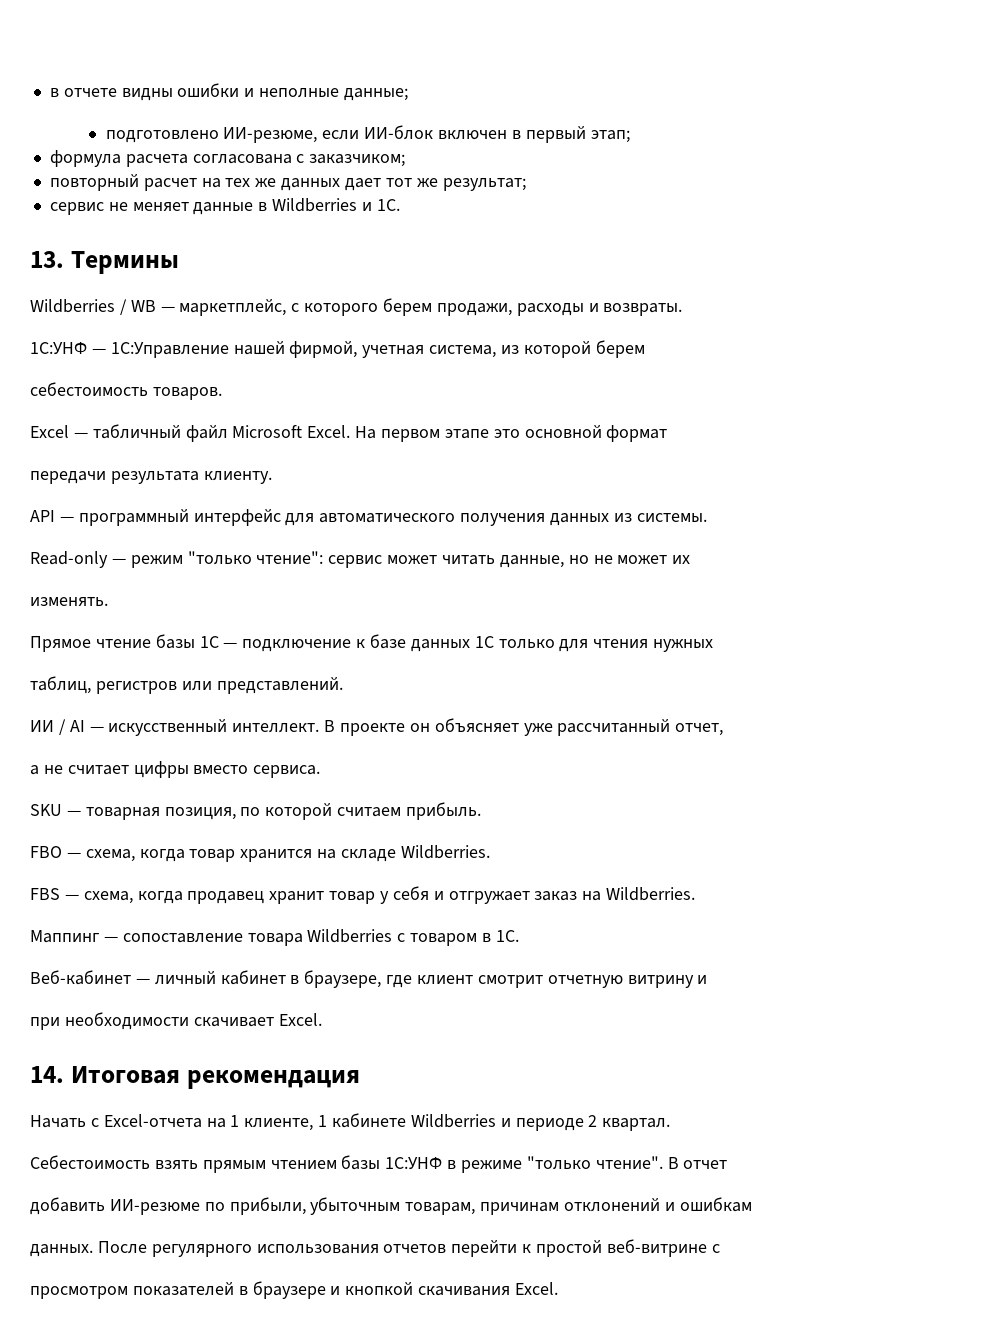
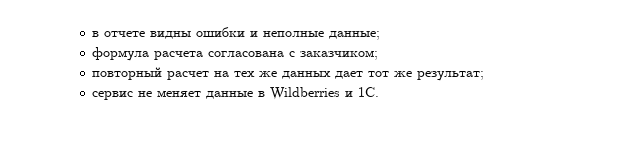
[105,125,630,143] // подготовлено ИИ-резюме, если ИИ-блок включен в первый этап; -> (381, 35) none
[30,251,179,274] [30,298,683,316] [30,340,645,358] [30,382,222,400] [30,424,668,442] [30,471,272,484] [30,509,707,526] [30,551,691,568] [30,597,108,606] [30,634,714,652] [30,676,343,694] [30,718,724,736] [30,761,321,778] [30,802,482,820] [30,845,490,862] [30,886,696,904] [30,929,519,946] [30,970,708,988] [30,1012,322,1030] [30,1066,360,1089] [30,1113,671,1131] [30,1155,728,1173] [30,1197,752,1215] [30,1239,720,1257] [30,1281,559,1299] // 13. Термины // Wildberries / WB — маркетплейс, с которого берем продажи, расходы и возвраты. // 1С:УНФ — 1С:Управление нашей фирмой, учетная система, из которой берем // себестоимость товаров. // Excel — табличный файл Microsoft Excel. На первом этапе это основной формат // передачи результата клиенту. // API — программный интерфейс для автоматического получения данных из системы. // Read-only — режим "только чтение": сервис может читать данные, но не может их // изменять. // Прямое чтение базы 1С — подключение к базе данных 1С только для чтения нужных // таблиц, регистров или представлений. // ИИ / AI — искусственный интеллект. В проекте он объясняет уже рассчитанный отчет, // а не считает цифры вместо сервиса. // SKU — товарная позиция, по которой считаем прибыль. // FBO — схема, когда товар хранится на складе Wildberries. // FBS — схема, когда продавец хранит товар у себя и отгружает заказ на Wildberries. // Маппинг — сопоставление товара Wildberries с товаром в 1С. // Веб-кабинет — личный кабинет в браузере, где клиент смотрит отчетную витрину и // при необходимости скачивает Excel. // 14. Итоговая рекомендация // Начать с Excel-отчета на 1 клиенте, 1 кабинете Wildberries и периоде 2 квартал. // Себестоимость взять прямым чтением базы 1С:УНФ в режиме "только чтение". В отчет // добавить ИИ-резюме по прибыли, убыточным товарам, причинам отклонений и ошибкам // данных. После регулярного использования отчетов перейти к простой веб-витрине с // просмотром показателей в браузере и кнопкой скачивания Excel. -> (380, 92) none

